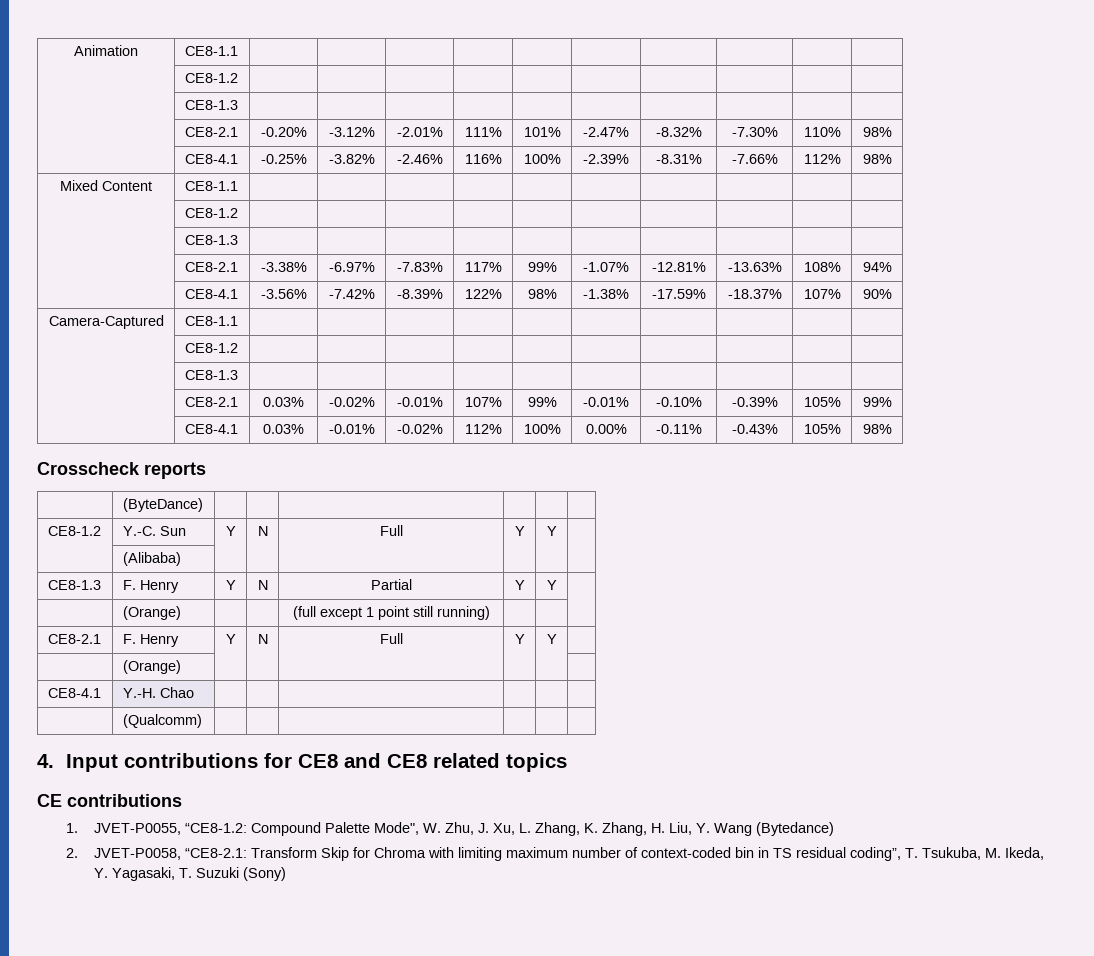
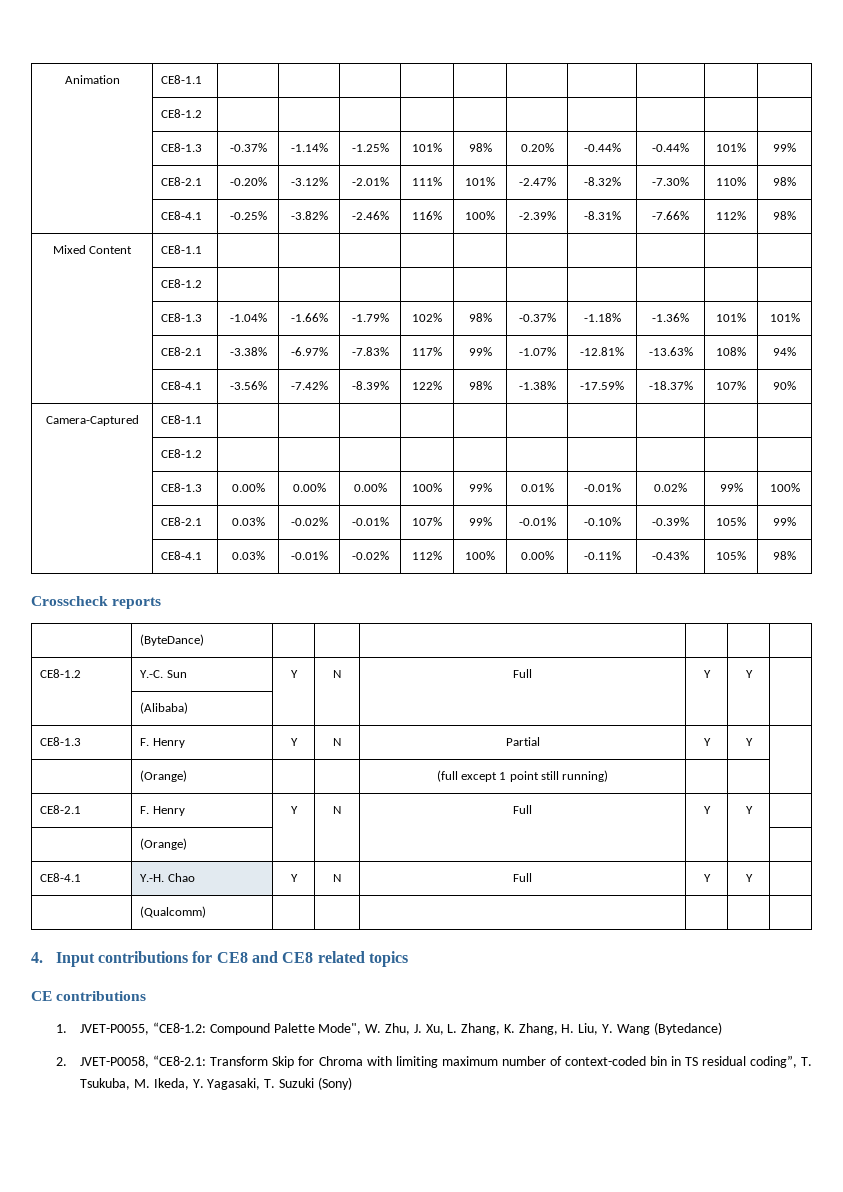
(238, 105) | | | | | | | | | -> [229,143,267,152] [290,143,328,152] [351,143,389,152] [412,143,442,152] [468,143,492,152] [520,143,554,152] [583,143,621,152] [652,143,689,152] [716,143,746,152] [773,143,796,152] -0.37% | -1.14% | -1.25% | 101% | 98% | 0.20% | -0.44% | -0.44% | 101% | 99%
(238, 240) | | | | | | | | | -> [229,313,267,322] [290,313,328,322] [351,313,389,322] [412,313,442,322] [468,313,492,322] [518,313,556,322] [583,313,621,322] [652,313,689,322] [716,313,746,322] [769,313,800,322] -1.04% | -1.66% | -1.79% | 102% | 98% | -0.37% | -1.18% | -1.36% | 101% | 101%
(238, 375) | | | | | | | | | -> [231,483,265,492] [292,483,326,492] [353,483,387,492] [412,483,442,492] [468,483,492,492] [520,483,554,492] [583,483,621,492] [654,483,687,492] [719,483,743,492] [769,483,800,492] 0.00% | 0.00% | 0.00% | 100% | 99% | 0.01% | -0.01% | 0.02% | 99% | 100%
(194, 692) | | | | -> [290,874,298,882] [333,874,341,882] [513,873,532,882] [703,874,711,882] [745,874,753,882] Y | N | Full | Y | Y

